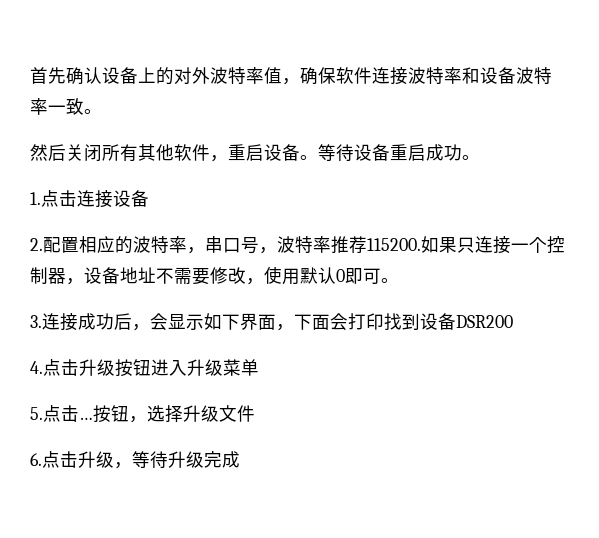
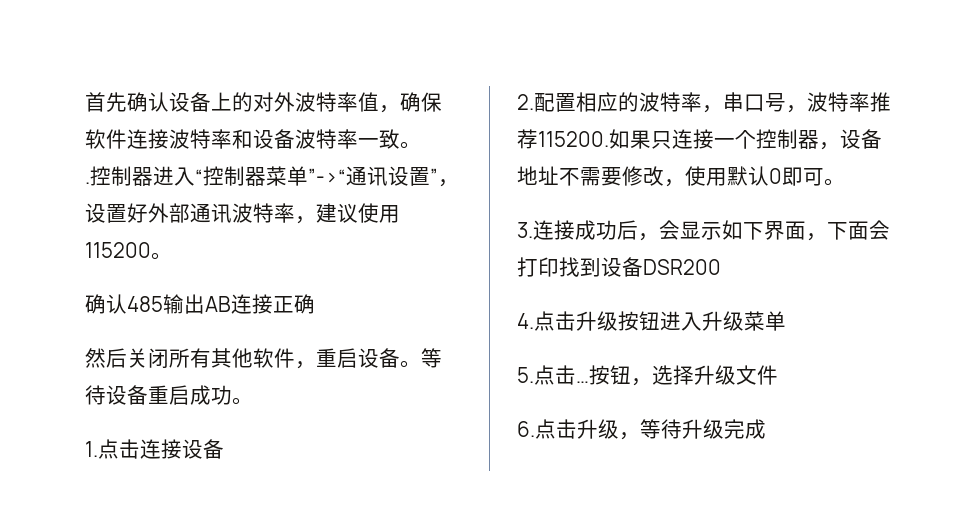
(102, 111) none -> [85,166,459,187] [85,203,400,224] [85,242,172,260] [85,294,315,314] // .控制器进入“控制器菜单”->“通讯设置”，设置好外部通讯波特率，建议使用115200。 // 确认485输出AB连接正确

